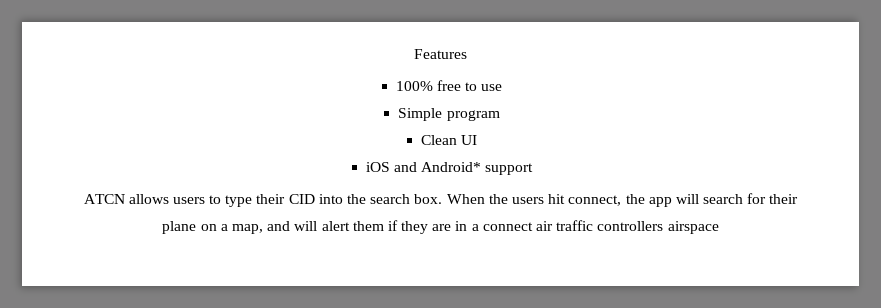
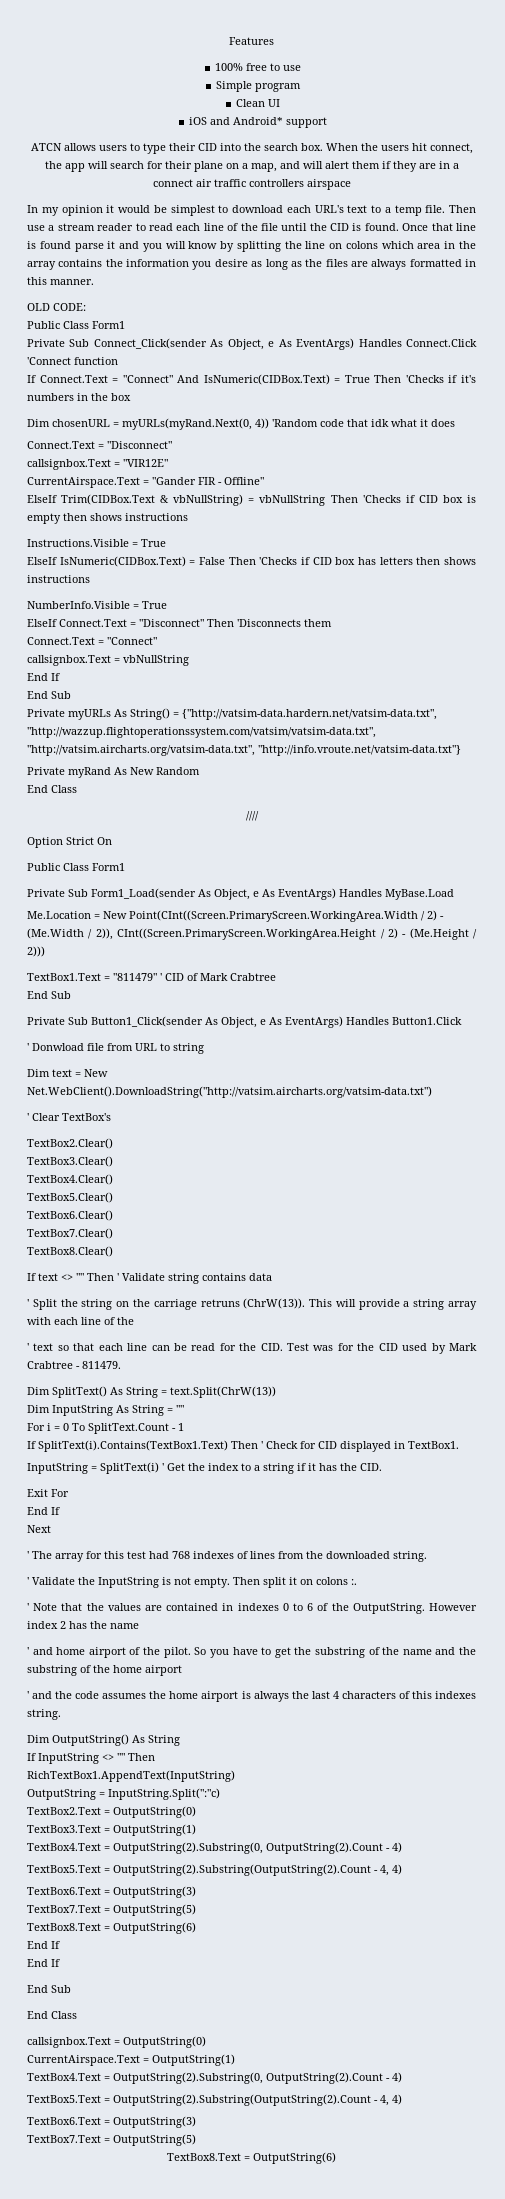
(719, 227) none -> [27,205,476,216] [27,223,477,231] [27,241,476,252] [27,259,476,270] [27,277,94,285] [27,303,86,311] [27,321,125,329] [27,338,478,350] [27,357,118,365] [27,374,477,385] [27,393,131,401] [27,418,455,430] [27,441,172,449] [27,459,168,470] [27,477,264,488] [27,494,476,506] [27,513,188,524] [27,539,166,547] [27,556,477,567] [27,575,90,583] [27,601,167,609] [27,619,332,627] [27,637,157,645] [27,655,189,666] [27,673,60,681] [27,691,71,699] [27,708,437,720] [27,727,376,738] [27,745,461,756] [27,767,200,778] [27,785,77,793] [245,811,259,821] [27,837,112,848] [27,863,125,871] [27,888,454,900] [27,910,444,922] [27,928,477,940] [27,946,45,957] [27,973,276,981] [27,991,71,999] [27,1016,462,1028] [27,1043,204,1054] [27,1069,108,1077] [27,1086,432,1098] [27,1113,111,1121] [27,1138,113,1149] [27,1156,113,1167] [27,1174,113,1185] [27,1192,113,1203] [27,1210,113,1221] [27,1228,113,1239] [27,1246,113,1257] [27,1273,272,1284] [27,1298,477,1310] [27,1317,134,1325] [27,1343,478,1354] [27,1361,121,1369] [27,1386,276,1398] [27,1405,184,1416] [27,1423,184,1434] [27,1440,459,1452] [27,1462,382,1474] [27,1489,69,1497] [27,1507,60,1515] [27,1525,51,1533] [27,1551,427,1562] [27,1577,357,1588] [27,1603,477,1614] [27,1621,139,1629] [27,1647,476,1658] [27,1665,182,1676] [27,1691,476,1702] [27,1709,61,1720] [27,1734,180,1746] [27,1753,155,1764] [27,1770,235,1782] [27,1788,220,1800] [27,1806,196,1818] [27,1824,196,1836] [27,1842,402,1854] [27,1864,402,1876] [27,1886,196,1898] [27,1904,196,1916] [27,1922,196,1934] [27,1941,60,1949] [27,1959,60,1967] [27,1985,71,1993] [27,2011,77,2019] [27,2036,206,2048] [27,2054,235,2066] [27,2072,402,2084] [27,2094,402,2106] [27,2116,196,2128] [27,2134,196,2146] [167,2152,336,2164] // In my opinion it would be simplest to download each URL's text to a temp file. Then use a stream reader to read each line of the file until the CID is found. Once that line is found parse it and you will know by splitting the line on colons which area in the array contains the information you desire as long as the files are always formatted in this manner. // OLD CODE: // Public Class Form1 // Private Sub Connect_Click(sender As Object, e As EventArgs) Handles Connect.Click 'Connect function // If Connect.Text = "Connect" And IsNumeric(CIDBox.Text) = True Then 'Checks if it's numbers in the box // Dim chosenURL = myURLs(myRand.Next(0, 4)) 'Random code that idk what it does // Connect.Text = "Disconnect" // callsignbox.Text = "VIR12E" // CurrentAirspace.Text = "Gander FIR - Offline" // ElseIf Trim(CIDBox.Text & vbNullString) = vbNullString Then 'Checks if CID box is empty then shows instructions // Instructions.Visible = True // ElseIf IsNumeric(CIDBox.Text) = False Then 'Checks if CID box has letters then shows instructions // NumberInfo.Visible = True // ElseIf Connect.Text = "Disconnect" Then 'Disconnects them // Connect.Text = "Connect" // callsignbox.Text = vbNullString // End If // End Sub // Private myURLs As String() = {"http://vatsim-data.hardern.net/vatsim-data.txt", "http://wazzup.flightoperationssystem.com/vatsim/vatsim-data.txt", "http://vatsim.aircharts.org/vatsim-data.txt", "http://info.vroute.net/vatsim-data.txt"} // Private myRand As New Random // End Class // //// // Option Strict On // Public Class Form1 // Private Sub Form1_Load(sender As Object, e As EventArgs) Handles MyBase.Load // Me.Location = New Point(CInt((Screen.PrimaryScreen.WorkingArea.Width / 2) - (Me.Width / 2)), CInt((Screen.PrimaryScreen.WorkingArea.Height / 2) - (Me.Height / 2))) // TextBox1.Text = "811479" ' CID of Mark Crabtree // End Sub // Private Sub Button1_Click(sender As Object, e As EventArgs) Handles Button1.Click // ' Donwload file from URL to string // Dim text = New Net.WebClient().DownloadString("http://vatsim.aircharts.org/vatsim-data.txt") // ' Clear TextBox's // TextBox2.Clear() // TextBox3.Clear() // TextBox4.Clear() // TextBox5.Clear() // TextBox6.Clear() // TextBox7.Clear() // TextBox8.Clear() // If text <> "" Then ' Validate string contains data // ' Split the string on the carriage retruns (ChrW(13)). This will provide a string array with each line of the // ' text so that each line can be read for the CID. Test was for the CID used by Mark Crabtree - 811479. // Dim SplitText() As String = text.Split(ChrW(13)) // Dim InputString As String = "" // For i = 0 To SplitText.Count - 1 // If SplitText(i).Contains(TextBox1.Text) Then ' Check for CID displayed in TextBox1. // InputString = SplitText(i) ' Get the index to a string if it has the CID. // Exit For // End If // Next // ' The array for this test had 768 indexes of lines from the downloaded string. // ' Validate the InputString is not empty. Then split it on colons :. // ' Note that the values are contained in indexes 0 to 6 of the OutputString. However index 2 has the name // ' and home airport of the pilot. So you have to get the substring of the name and the substring of the home airport // ' and the code assumes the home airport is always the last 4 characters of this indexes string. // Dim OutputString() As String // If InputString <> "" Then // RichTextBox1.AppendText(InputString) // OutputString = InputString.Split(":"c) // TextBox2.Text = OutputString(0) // TextBox3.Text = OutputString(1) // TextBox4.Text = OutputString(2).Substring(0, OutputString(2).Count - 4) // TextBox5.Text = OutputString(2).Substring(OutputString(2).Count - 4, 4) // TextBox6.Text = OutputString(3) // TextBox7.Text = OutputString(5) // TextBox8.Text = OutputString(6) // End If // End If // End Sub // End Class // callsignbox.Text = OutputString(0) // CurrentAirspace.Text = OutputString(1) // TextBox4.Text = OutputString(2).Substring(0, OutputString(2).Count - 4) // TextBox5.Text = OutputString(2).Substring(OutputString(2).Count - 4, 4) // TextBox6.Text = OutputString(3) // TextBox7.Text = OutputString(5) // TextBox8.Text = OutputString(6)

